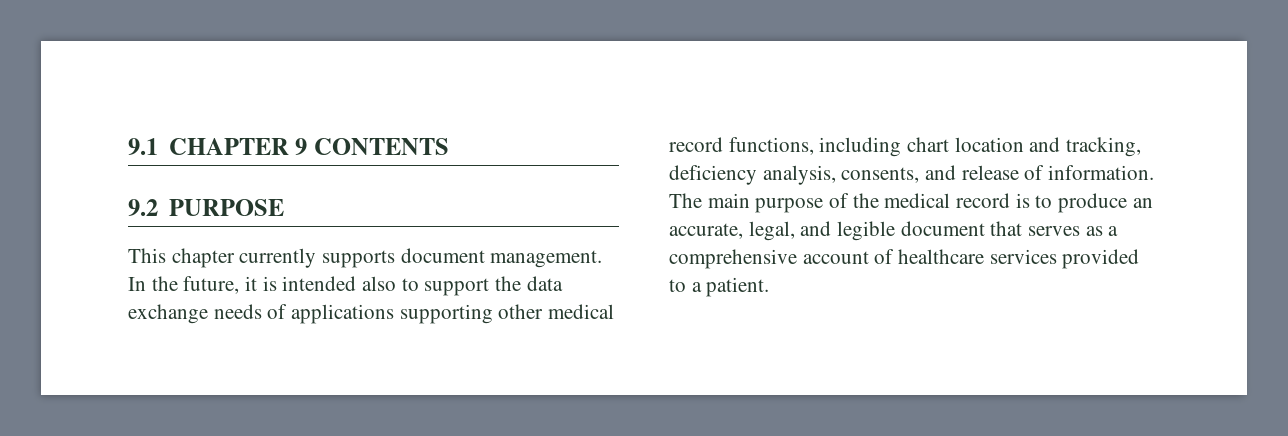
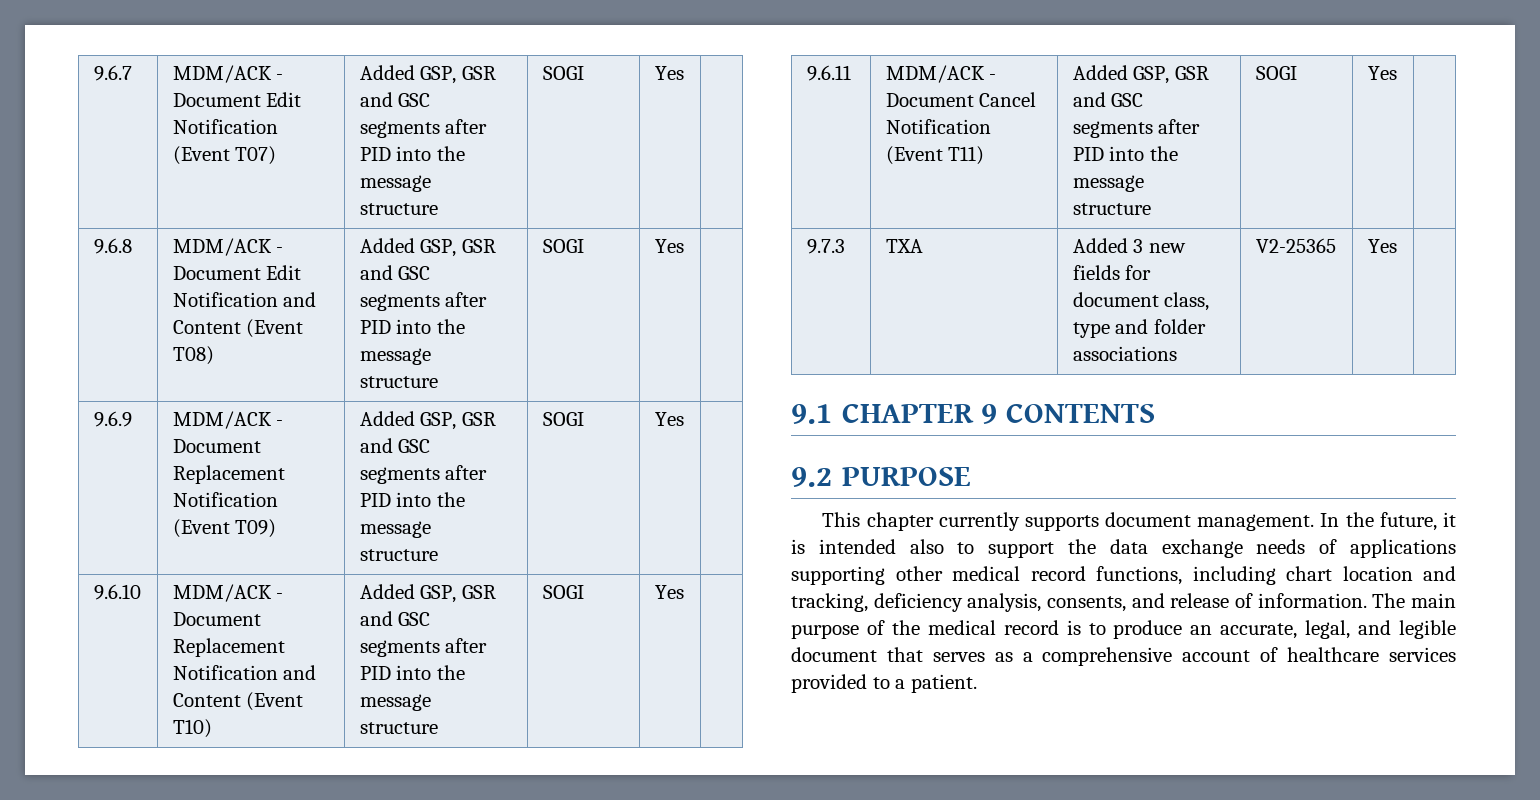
(128, 146) none -> [93,65,132,81] [172,65,284,83] [172,92,302,107] [172,119,278,134] [172,146,277,165] [359,65,496,84] [359,92,431,107] [359,119,488,138] [359,146,465,161] [359,175,431,192] [359,203,438,215] [542,66,584,80] [654,66,684,80] [93,238,132,254] [172,238,284,256] [172,265,302,280] [172,292,317,307] [172,319,304,338] [172,346,214,365] [359,238,496,257] [359,265,431,280] [359,292,488,311] [359,319,465,334] [359,348,431,365] [359,376,438,388] [542,239,584,253] [654,239,684,253] [93,411,132,427] [172,411,284,429] [172,439,261,453] [172,465,285,484] [172,492,278,507] [172,519,277,538] [359,411,496,430] [359,438,431,453] [359,465,488,484] [359,492,465,507] [359,521,431,538] [359,549,438,561] [542,412,584,426] [654,412,684,426] [93,584,141,600] [172,584,284,602] [172,612,261,626] [172,638,285,657] [172,665,317,680] [172,692,304,711] [172,719,212,738] [359,584,496,603] [359,611,431,626] [359,638,488,657] [359,665,465,680] [359,694,431,711] [359,722,438,734] [542,585,584,599] [654,585,684,599] [806,65,851,81] [885,65,997,83] [885,92,1037,107] [885,119,991,134] [885,146,985,165] [1072,65,1209,84] [1072,92,1144,107] [1072,119,1201,138] [1072,146,1178,161] [1072,175,1144,192] [1072,203,1151,215] [1255,66,1297,80] [1367,66,1397,80] [806,239,845,254] [885,239,923,253] [1072,238,1186,253] [1072,265,1152,280] [1072,292,1210,311] [1072,319,1206,338] [1072,346,1177,361] [1255,238,1336,253] [1367,239,1397,253] 9.6.7 | MDM/ACK - Document Edit Notification (Event T07) | Added GSP, GSR and GSC segments after PID into the message structure | SOGI | Yes | // 9.6.8 | MDM/ACK - Document Edit Notification and Content (Event T08) | Added GSP, GSR and GSC segments after PID into the message structure | SOGI | Yes | // 9.6.9 | MDM/ACK - Document Replacement Notification (Event T09) | Added GSP, GSR and GSC segments after PID into the message structure | SOGI | Yes | // 9.6.10 | MDM/ACK - Document Replacement Notification and Content (Event T10) | Added GSP, GSR and GSC segments after PID into the message structure | SOGI | Yes | // 9.6.11 | MDM/ACK - Document Cancel Notification (Event T11) | Added GSP, GSR and GSC segments after PID into the message structure | SOGI | Yes | // 9.7.3 | TXA | Added 3 new fields for document class, type and folder associations | V2-25365 | Yes | //

